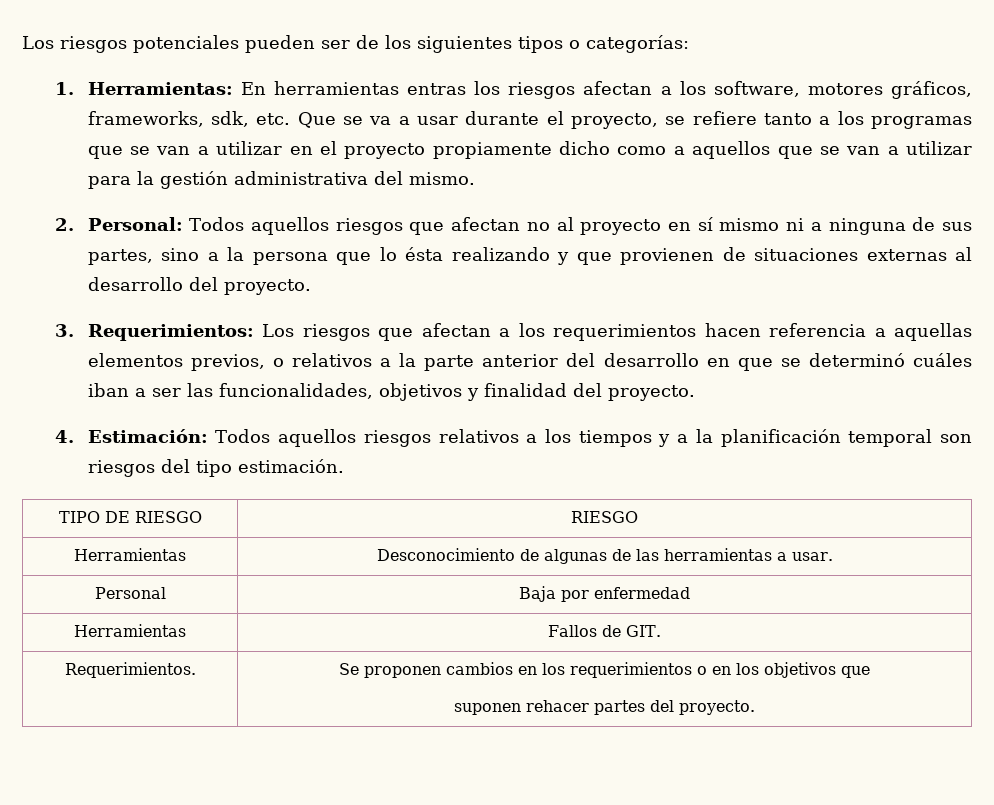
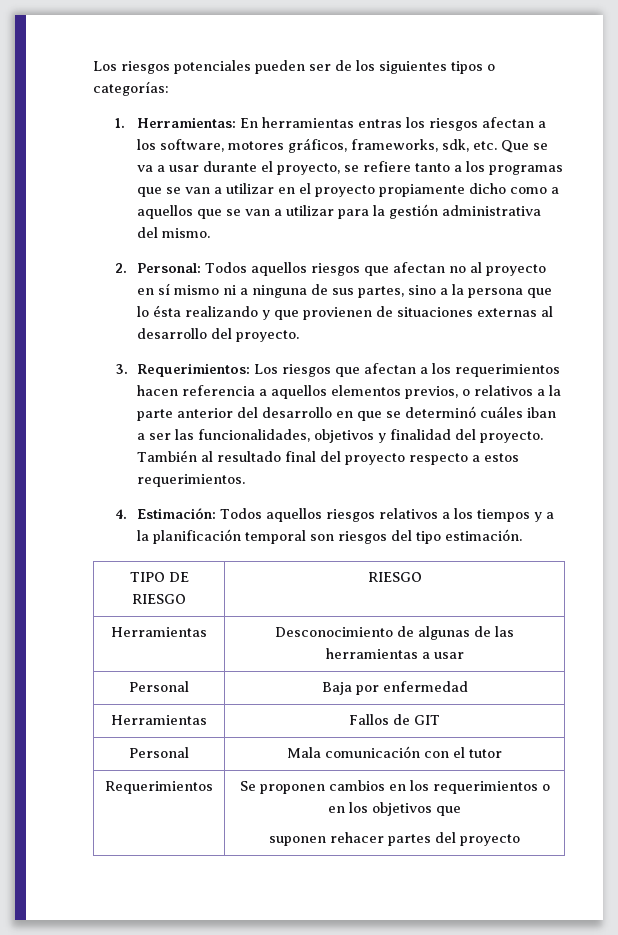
[894,323,972,341] aquellas -> [271,385,328,399] aquellos
(695, 393) none -> [137,450,520,465] [137,474,246,487] También al resultado final del proyecto respecto a estos requerimientos.
[791,552,833,561] usar. -> [433,652,464,659] usar
[626,625,662,637] [64,662,196,678] GIT. // Requerimientos. -> [413,715,440,725] [129,747,189,758] [287,746,502,758] [105,781,213,794] GIT // Personal | Mala comunicación con el tutor // Requerimientos
[679,700,755,715] proyecto. -> [459,834,520,846] proyecto

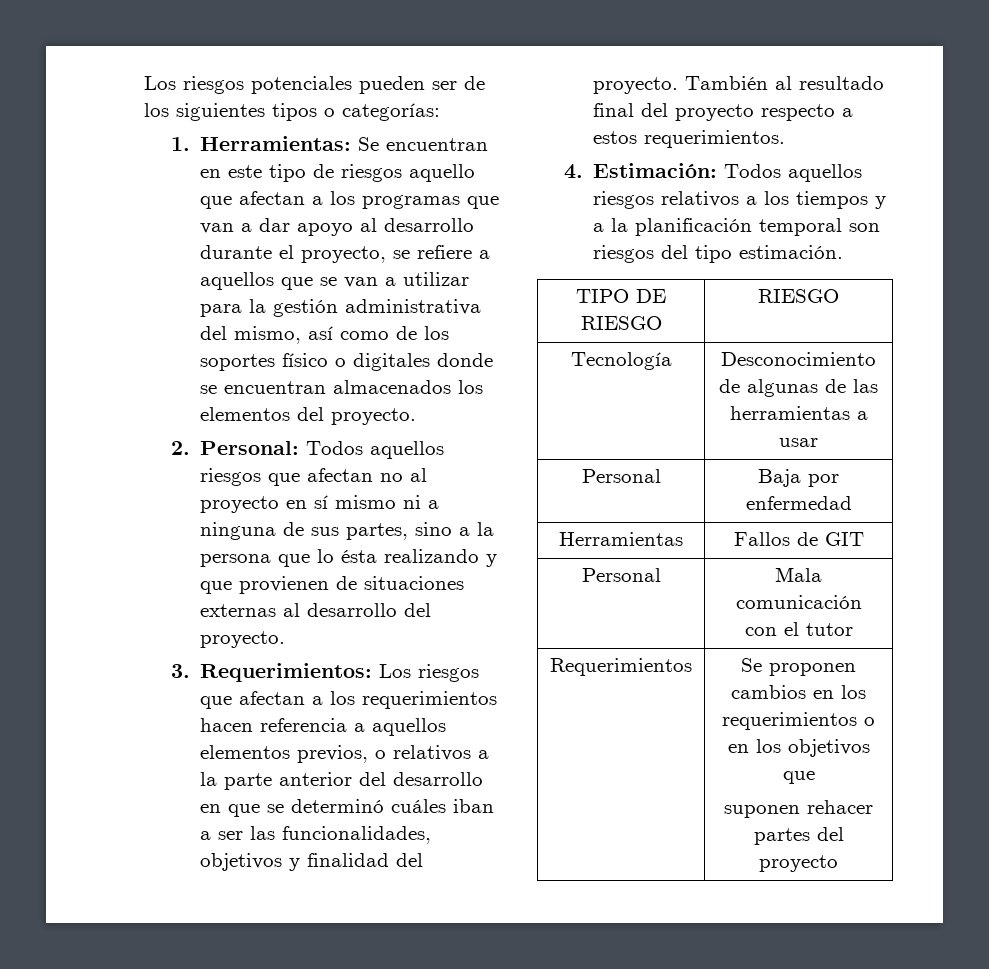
[240,117,547,131] [137,138,549,153] [137,165,200,172] En herramientas entras los riesgos afectan a los software, motores gráficos, frameworks, sdk, etc. Que se va a usar -> [358,137,489,151] [200,164,476,182] [200,191,500,209] [200,218,475,236] Se encuentran en este tipo de riesgos aquello que afectan a los programas que van a dar apoyo al desarrollo
[415,161,564,175] [137,183,548,197] tanto a los programas que se van a utilizar en el proyecto propiamente dicho como -> (473, 252) none
[162,228,211,238] mismo. -> [234,326,450,344] [200,353,494,371] [200,380,484,394] [200,407,417,425] mismo, así como de los soportes físico o digitales donde se encuentran almacenados los elementos del proyecto.
[111,627,207,637] Herramientas -> [570,352,672,370] Tecnología

